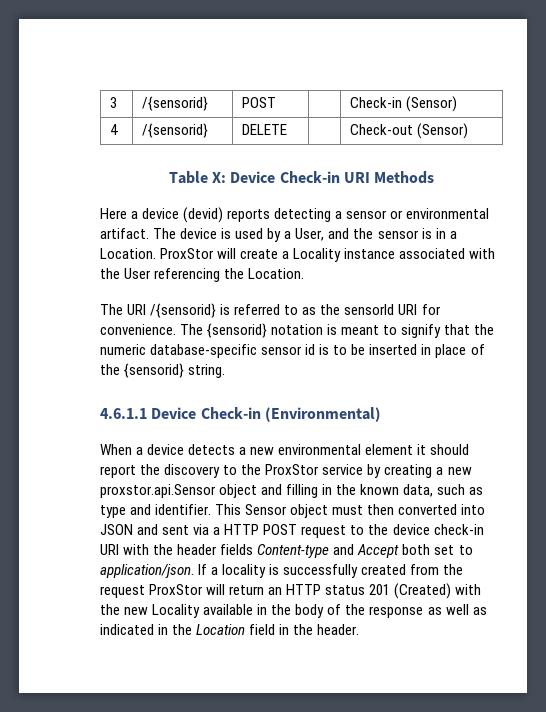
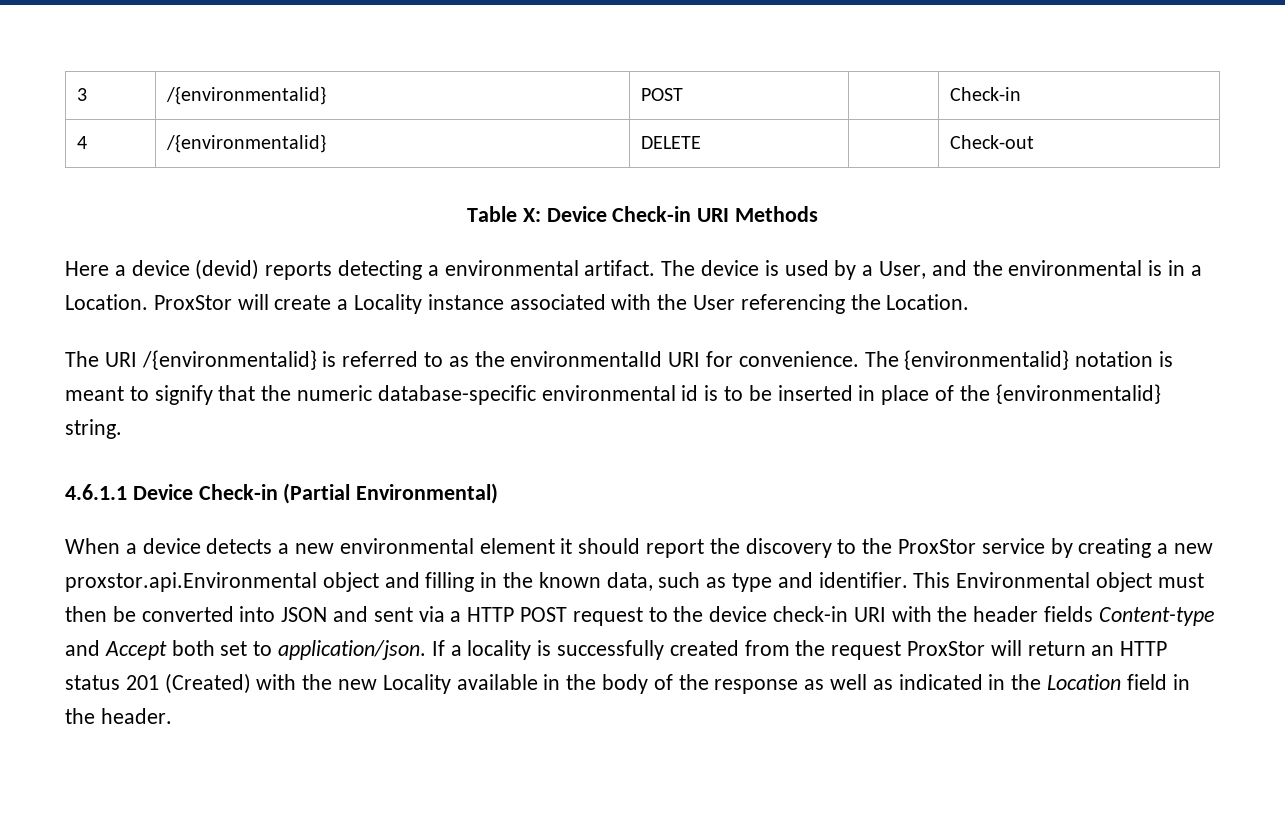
[142,96,209,111] /{sensorid} -> [166,86,327,105] /{environmentalid}
[406,96,458,112] (Sensor) -> (1022, 94) none
[142,123,209,138] /{sensorid} -> [166,134,327,153] /{environmentalid}
[417,123,469,139] (Sensor) -> (1035, 142) none
[346,210,404,219] sensor or -> (439, 270) none
[377,230,419,239] sensor -> [1008,260,1143,276] environmental
[150,303,217,318] /{sensorid} -> [141,350,317,370] /{environmentalid}
[344,304,395,315] sensorId -> [510,351,663,367] environmentalId
[207,323,268,338] {sensorid} -> [904,350,1070,370] {environmentalid}
[261,346,303,355] sensor -> [541,385,676,401] environmental
[124,363,185,378] {sensorid} -> [995,384,1161,404] {environmentalid}
[264,407,381,422] (Environmental) -> [283,483,499,504] (Partial Environmental)
[100,484,216,498] proxstor.api.Sensor -> [65,572,317,592] proxstor.api.Environmental
[245,504,288,515] Sensor -> [956,572,1091,588] Environmental
(395, 509) none -> [112,606,136,622] be

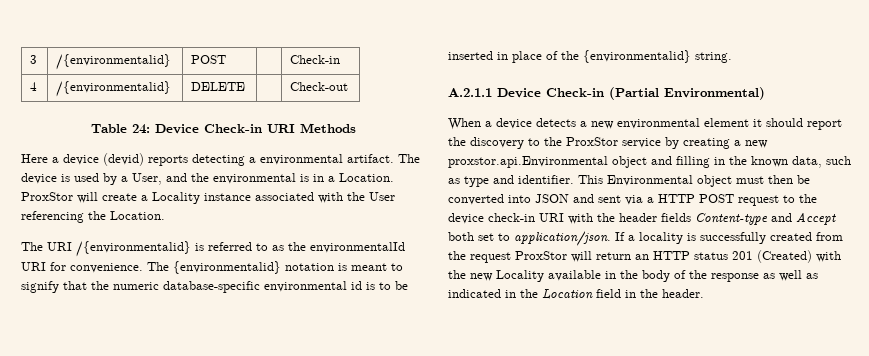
[522,208,541,222] X: -> [132,124,150,134] 24:
[65,484,127,500] 4.6.1.1 -> [448,88,492,97] A.2.1.1

